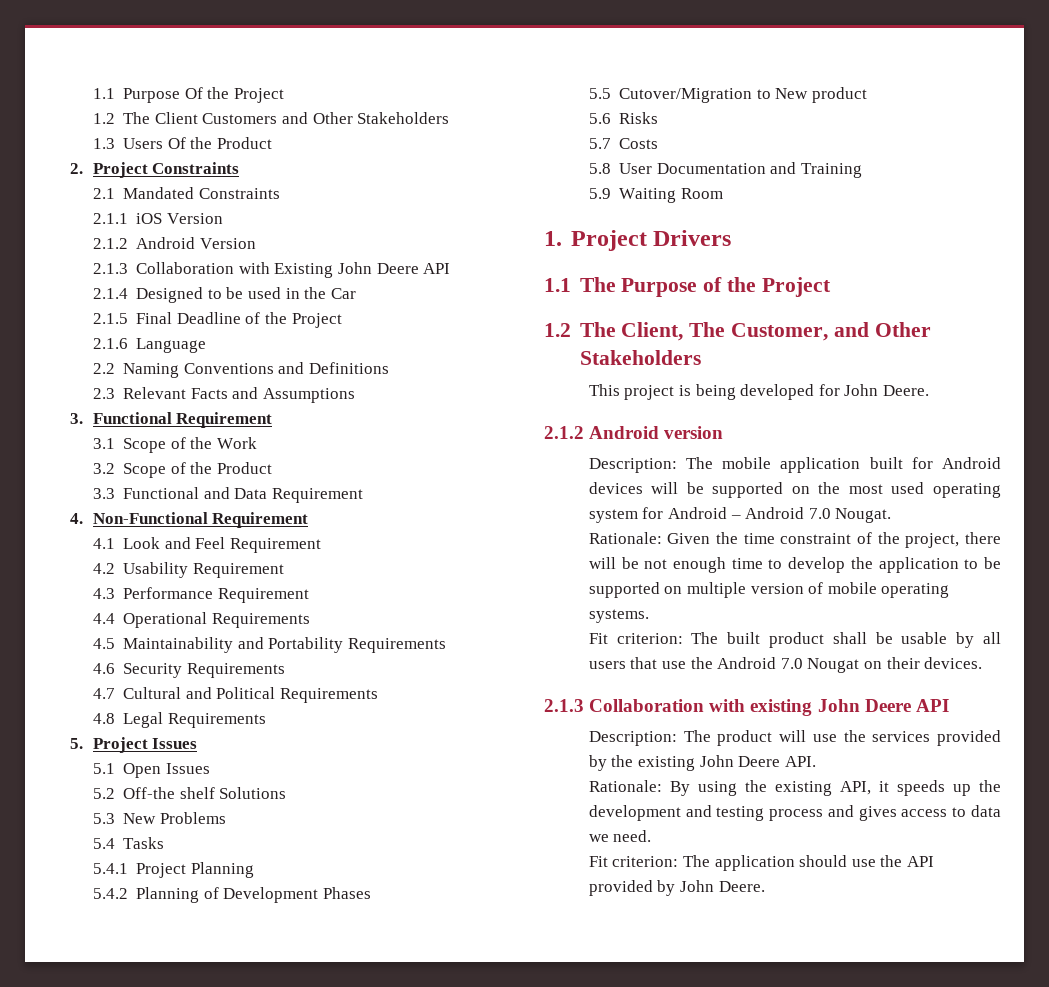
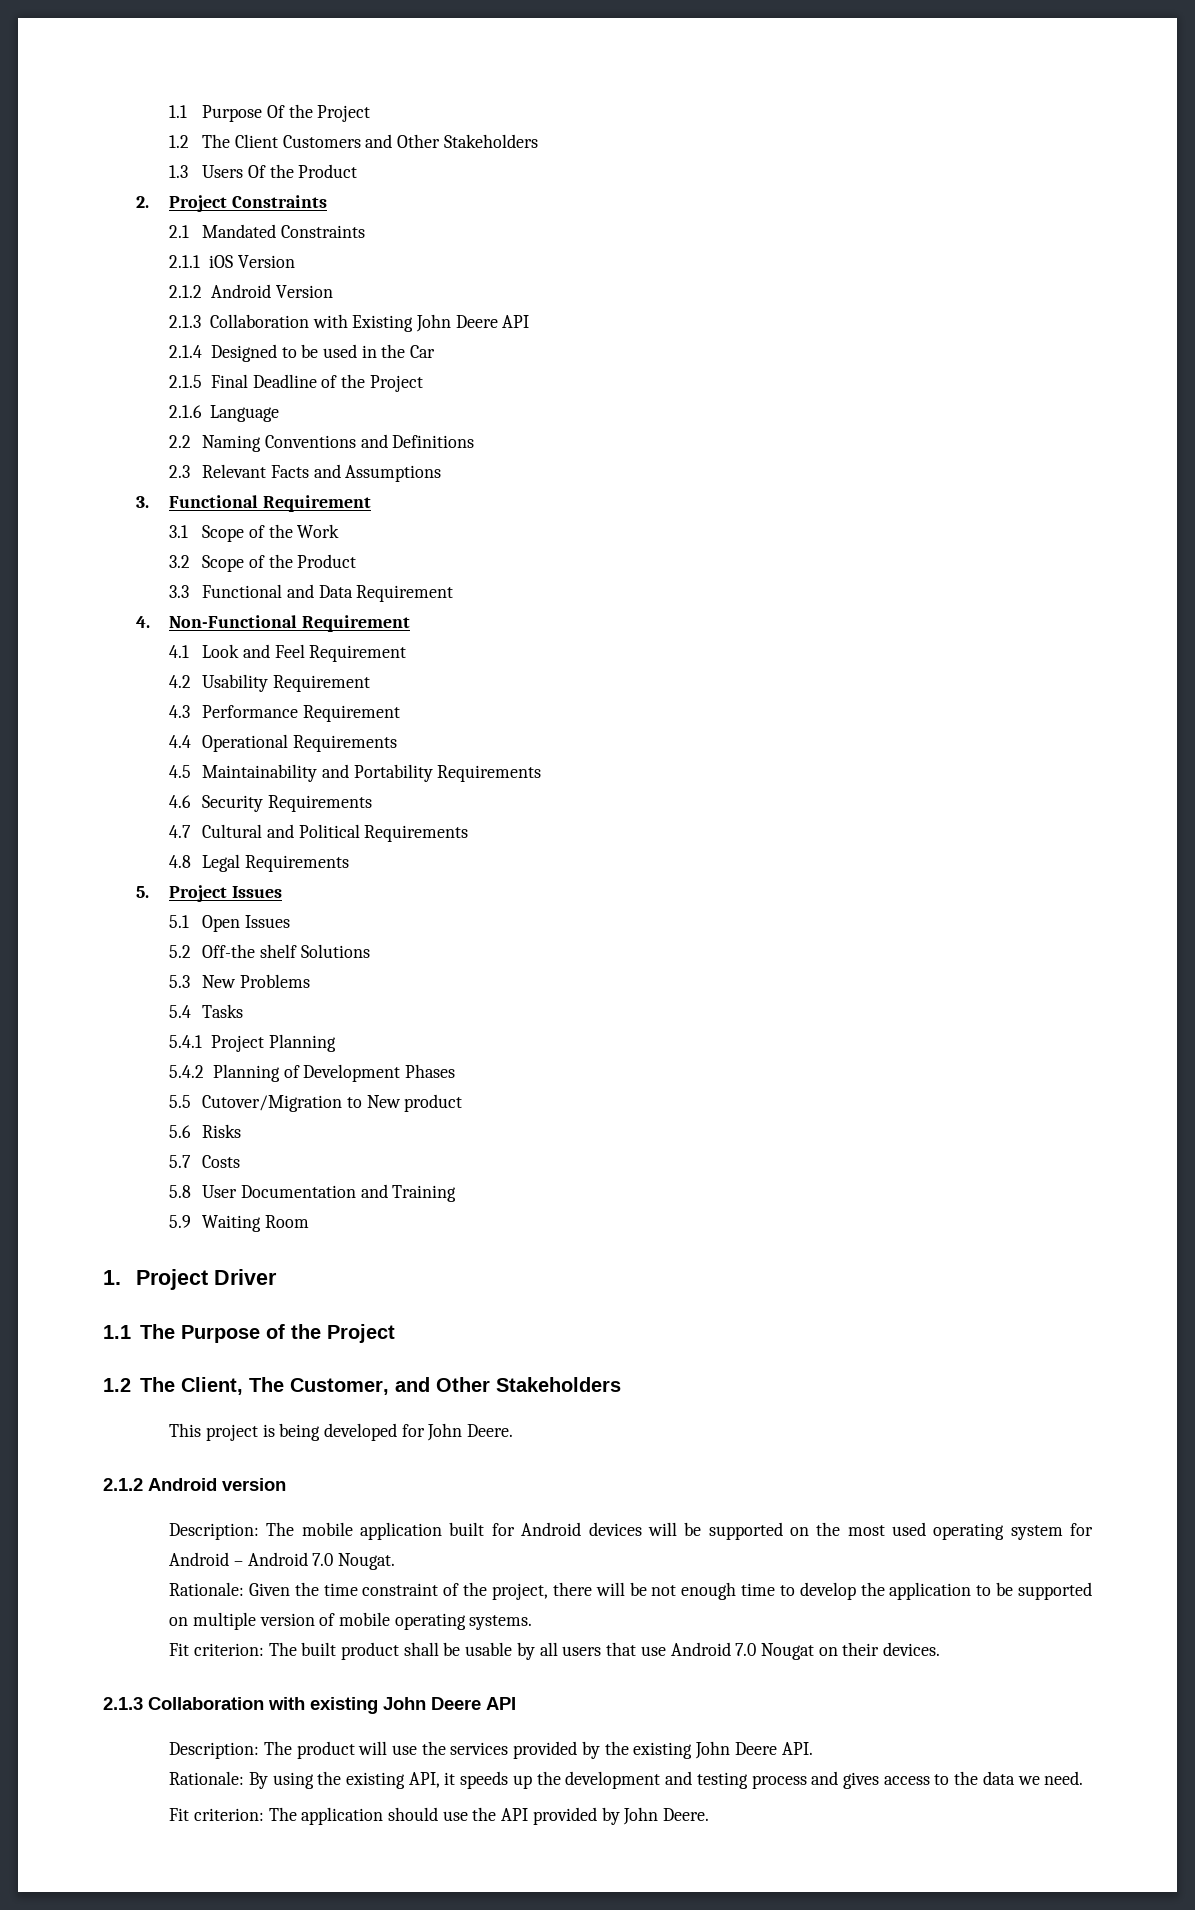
[652,230,731,246] Drivers -> [214,1269,278,1285] Driver
[690,657,713,669] the -> (666, 1651) none
(967, 812) none -> [954,1771,979,1785] the

